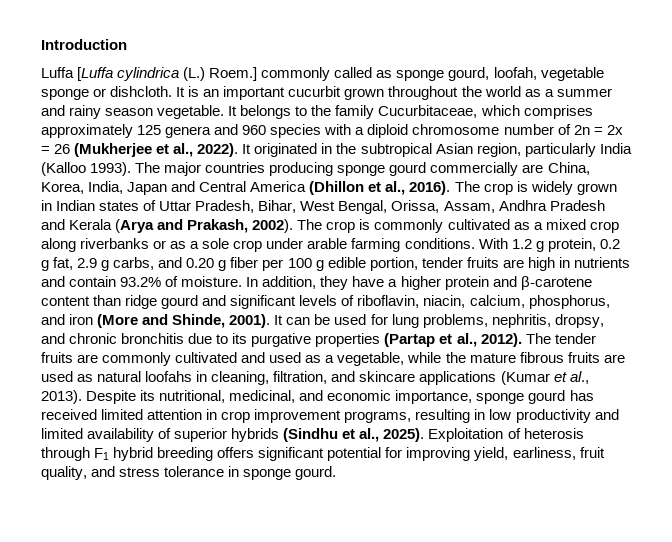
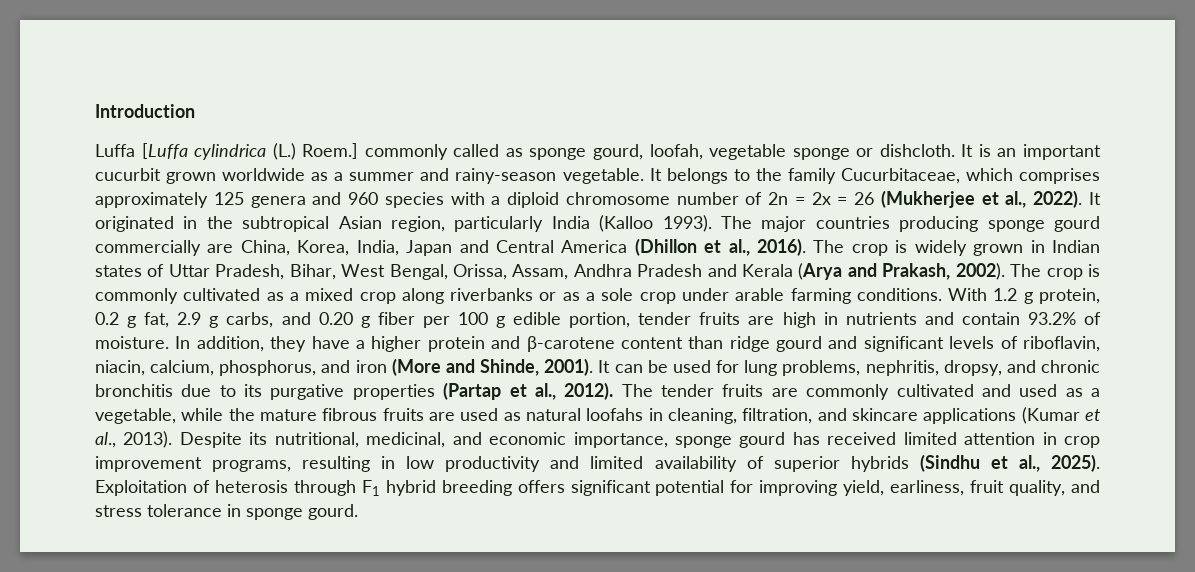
[388,86,521,100] throughout the world -> [222,168,306,181] worldwide
[69,105,154,119] rainy season -> [455,168,557,184] rainy-season

